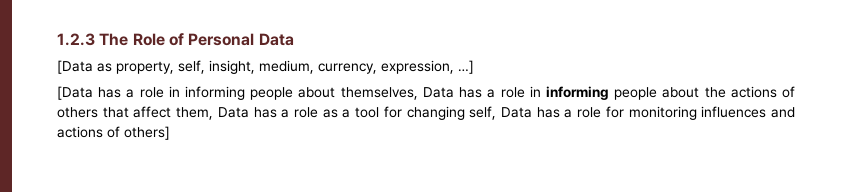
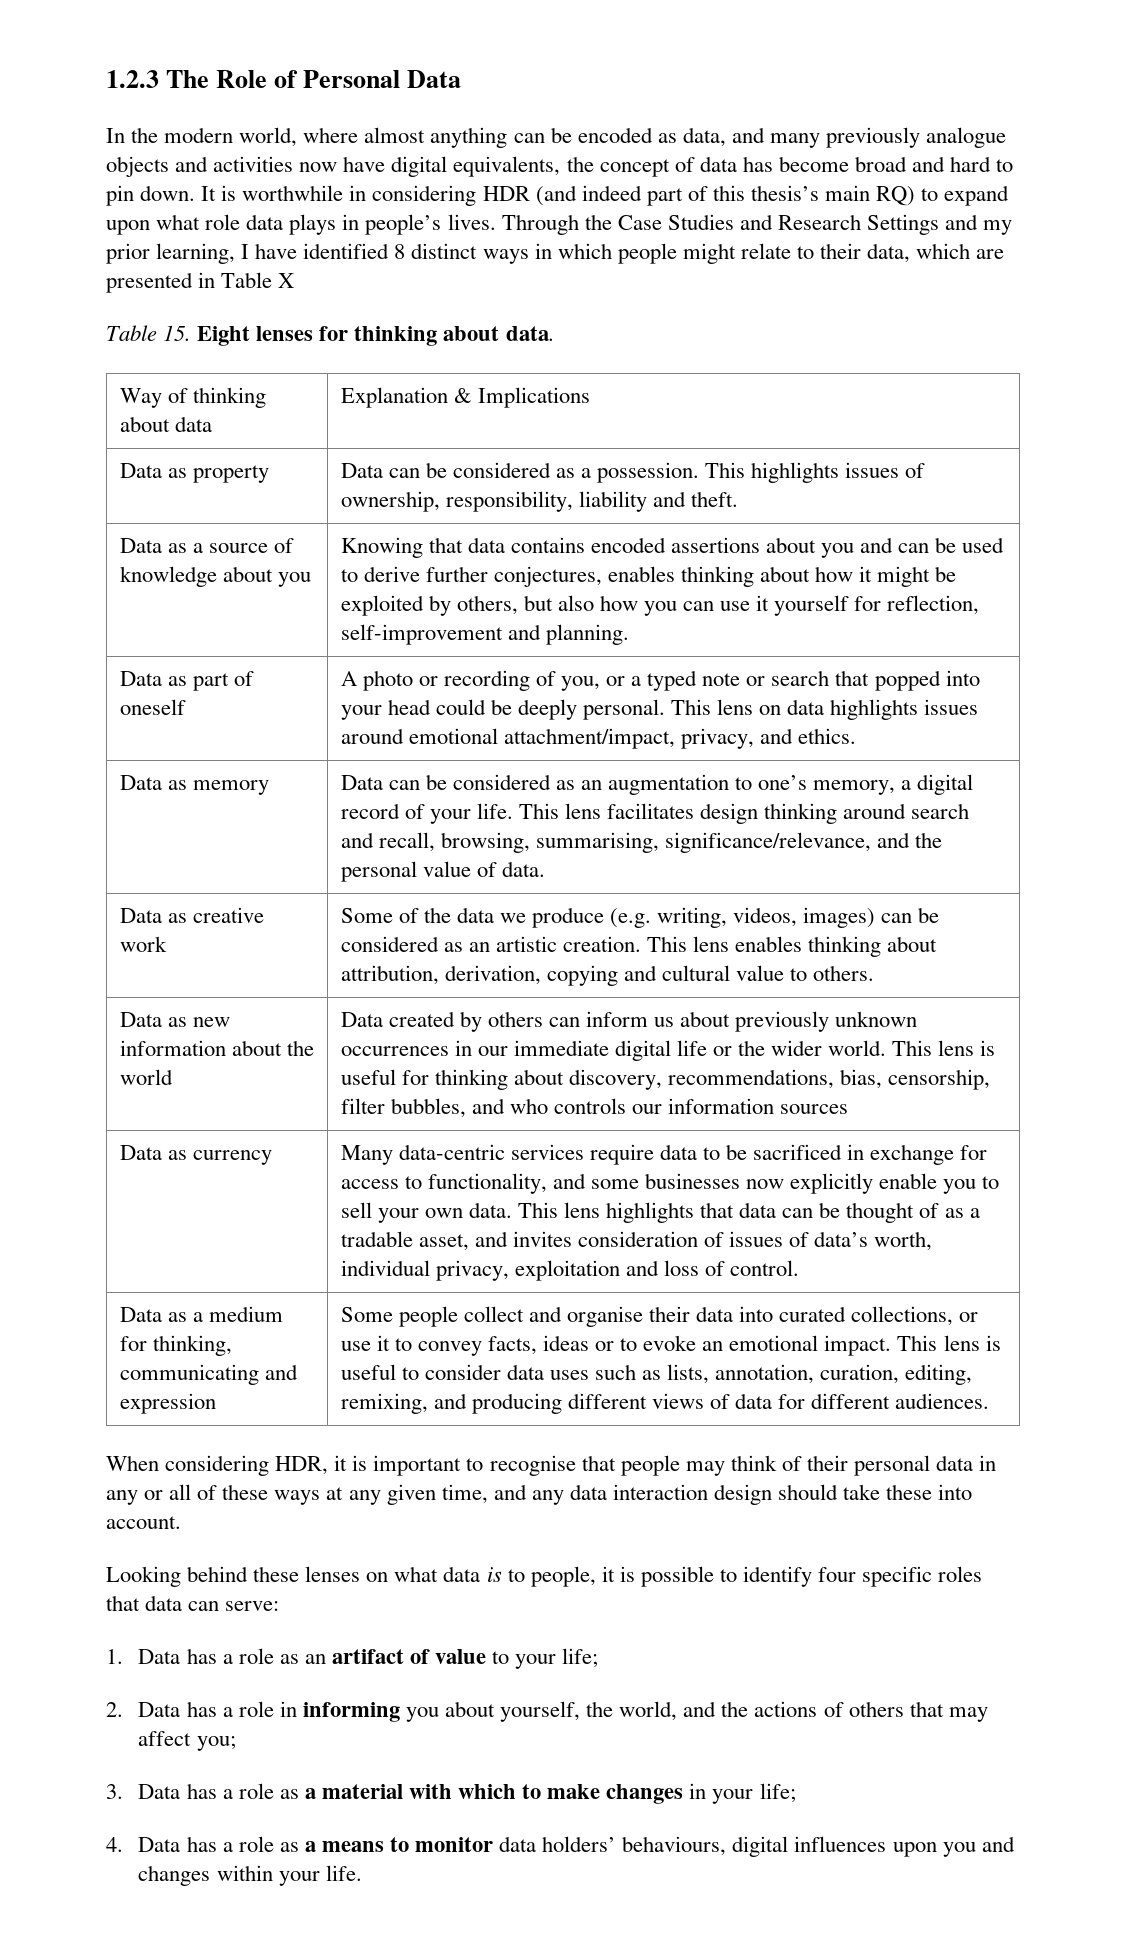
[57,60,474,74] [57,86,418,100] [Data as property, self, insight, medium, currency, expression, …] // [Data has a role in informing people about themselves, -> [106,127,1007,148] [106,156,1014,177] [106,185,1010,206] [106,214,1013,235] [106,243,1005,264] [106,272,295,293] [106,325,555,346] [119,387,266,408] [119,416,212,432] [340,387,590,408] [119,463,269,483] [340,462,926,483] [340,491,738,512] [119,538,294,553] [119,566,311,587] [340,537,1005,558] [340,566,957,587] [340,595,980,616] [340,624,629,645] [119,671,254,691] [119,699,186,715] [340,670,980,691] [340,699,979,720] [340,728,856,749] [119,775,269,795] [340,774,974,795] [340,803,970,824] [340,832,943,853] [340,861,545,882] [119,907,264,923] [119,936,167,952] [340,907,940,928] [340,936,938,957] [340,965,875,986] [119,1012,230,1027] [119,1040,314,1056] [119,1069,173,1085] [340,1011,918,1032] [340,1040,996,1061] [340,1069,991,1090] [340,1098,849,1118] [119,1145,272,1165] [340,1144,988,1165] [340,1173,1000,1194] [340,1202,980,1223] [340,1231,933,1251] [340,1260,800,1281] [119,1306,283,1322] [119,1335,232,1356] [119,1364,298,1385] [119,1393,216,1414] [340,1306,979,1327] [340,1335,1001,1356] [340,1364,973,1385] [340,1393,990,1414] [106,1455,997,1476] [106,1484,973,1505] [106,1516,181,1529] [106,1566,983,1587] [106,1595,280,1611] [106,1648,599,1669] [106,1702,123,1717] In the modern world, where almost anything can be encoded as data, and many previously analogue objects and activities now have digital equivalents, the concept of data has become broad and hard to pin down. It is worthwhile in considering HDR (and indeed part of this thesis’s main RQ) to expand upon what role data plays in people’s lives. Through the Case Studies and Research Settings and my prior learning, I have identified 8 distinct ways in which people might relate to their data, which are presented in Table X // Table 15. Eight lenses for thinking about data. // Way of thinking about data | Explanation & Implications // Data as property | Data can be considered as a possession. This highlights issues of ownership, responsibility, liability and theft. // Data as a source of knowledge about you | Knowing that data contains encoded assertions about you and can be used to derive further conjectures, enables thinking about how it might be exploited by others, but also how you can use it yourself for reflection, self-improvement and planning. // Data as part of oneself | A photo or recording of you, or a typed note or search that popped into your head could be deeply personal. This lens on data highlights issues around emotional attachment/impact, privacy, and ethics. // Data as memory | Data can be considered as an augmentation to one’s memory, a digital record of your life. This lens facilitates design thinking around search and recall, browsing, summarising, significance/relevance, and the personal value of data. // Data as creative work | Some of the data we produce (e.g. writing, videos, images) can be considered as an artistic creation. This lens enables thinking about attribution, derivation, copying and cultural value to others. // Data as new information about the world | Data created by others can inform us about previously unknown occurrences in our immediate digital life or the wider world. This lens is useful for thinking about discovery, recommendations, bias, censorship, filter bubbles, and who controls our information sources // Data as currency | Many data-centric services require data to be sacrificed in exchange for access to functionality, and some businesses now explicitly enable you to sell your own data. This lens highlights that data can be thought of as a tradable asset, and invites consideration of issues of data’s worth, individual privacy, exploitation and loss of control. // Data as a medium for thinking, communicating and expression | Some people collect and organise their data into curated collections, or use it to convey facts, ideas or to evoke an emotional impact. This lens is useful to consider data uses such as lists, annotation, curation, editing, remixing, and producing different views of data for different audiences. // When considering HDR, it is important to recognise that people may think of their personal data in any or all of these ways at any given time, and any data interaction design should take these into account. // Looking behind these lenses on what data is to people, it is possible to identify four specific roles that data can serve: // 1. Data has a role as an artifact of value to your life; // 2.
[614,87,700,100] people about -> [405,1701,717,1722] you about yourself, the world, and
[133,106,795,120] [57,126,170,140] affect them, Data has a role as a tool for changing self, Data has a role for monitoring influences and actions of others] -> [948,1707,988,1722] [138,1731,236,1751] [106,1783,796,1804] [106,1836,1015,1857] [138,1865,362,1886] may affect you; // 3. Data has a role as a material with which to make changes in your life; // 4. Data has a role as a means to monitor data holders’ behaviours, digital influences upon you and changes within your life.

